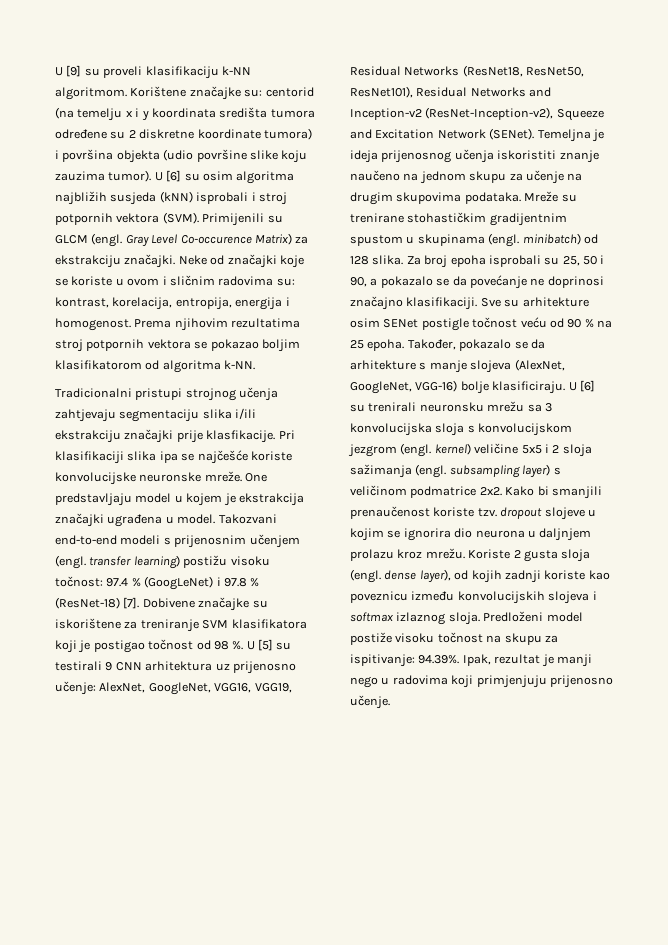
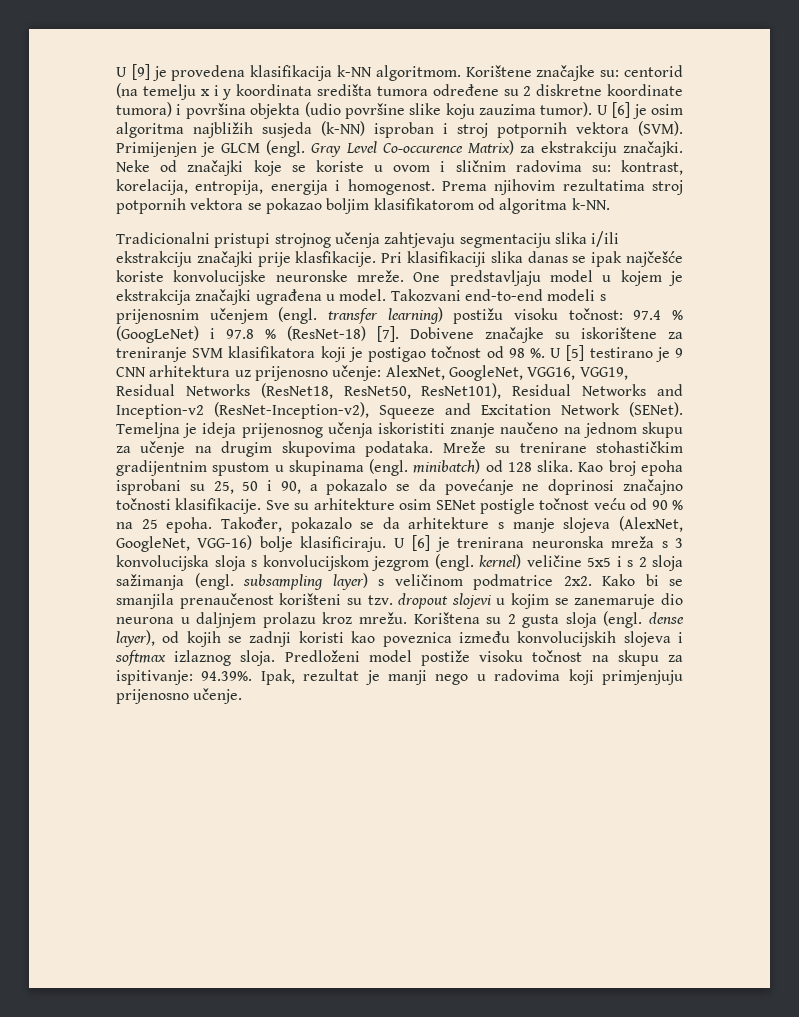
[84,66,219,79] su proveli klasifikaciju -> [152,65,333,81] je provedena klasifikacija
[184,173,200,181] su -> [632,104,647,119] je
[159,191,249,204] (kNN) isprobali -> [321,121,434,138] (k-NN) isproban
[202,213,283,226] Primijenili su -> [116,142,216,157] Primijenjen je
[159,451,195,463] ipa se -> [527,251,623,267] danas se ipak
[276,642,292,650] [55,661,102,671] su testirali -> [589,347,670,362] testirano je
[406,256,421,265] Za -> [578,462,604,472] Kao
[488,255,541,267] isprobali -> [116,479,181,495] isprobani
[406,297,478,310] klasifikaciji. -> [116,498,262,514] točnosti klasifikacije.
[350,401,542,412] su trenirali neuronsku mrežu sa -> [435,536,668,552] je trenirana neuronska mreža s
(549, 448) none -> [627,560,633,567] s
[551,486,602,499] [350,506,475,519] smanjili prenaučenost koriste -> [669,579,683,586] [116,593,362,609] se smanjila prenaučenost korišteni su
[544,507,585,520] slojeve -> [451,593,491,609] slojevi
[403,528,451,541] ignorira -> [574,594,656,609] zanemaruje
[468,549,511,559] Koriste -> [413,612,502,624] Korištena su
[504,570,610,583] [350,591,408,603] zadnji koriste kao poveznicu -> [228,631,452,647] se zadnji koristi kao poveznica

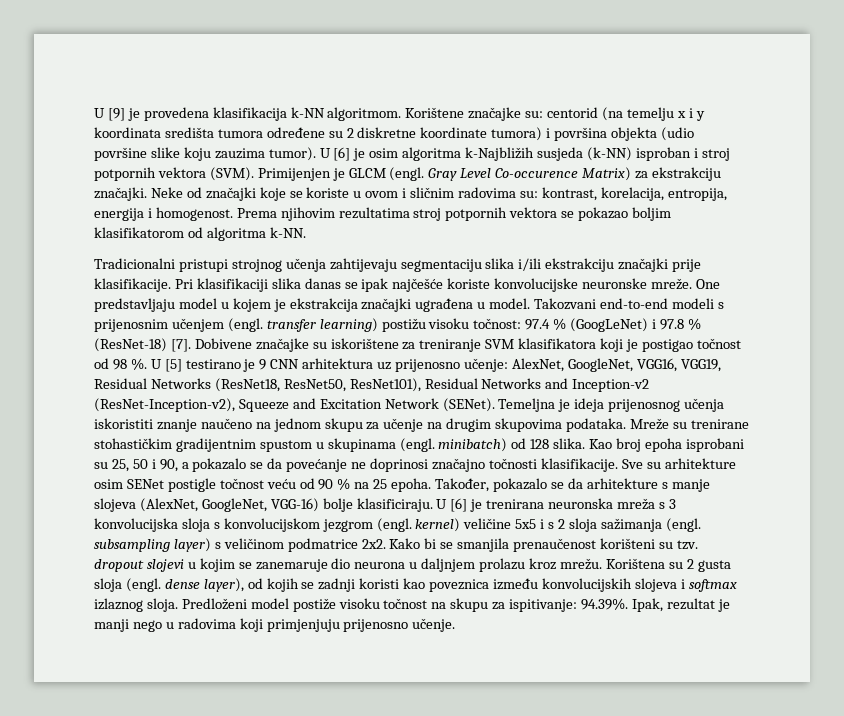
[193,122,253,138] najbližih -> [465,147,535,161] k-Najbližih
[384,232,456,248] zahtjevaju -> [329,258,397,272] zahtijevaju
[295,251,377,267] klasfikacije. -> [94,278,171,292] klasifikacije.

